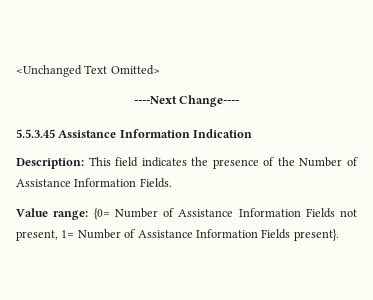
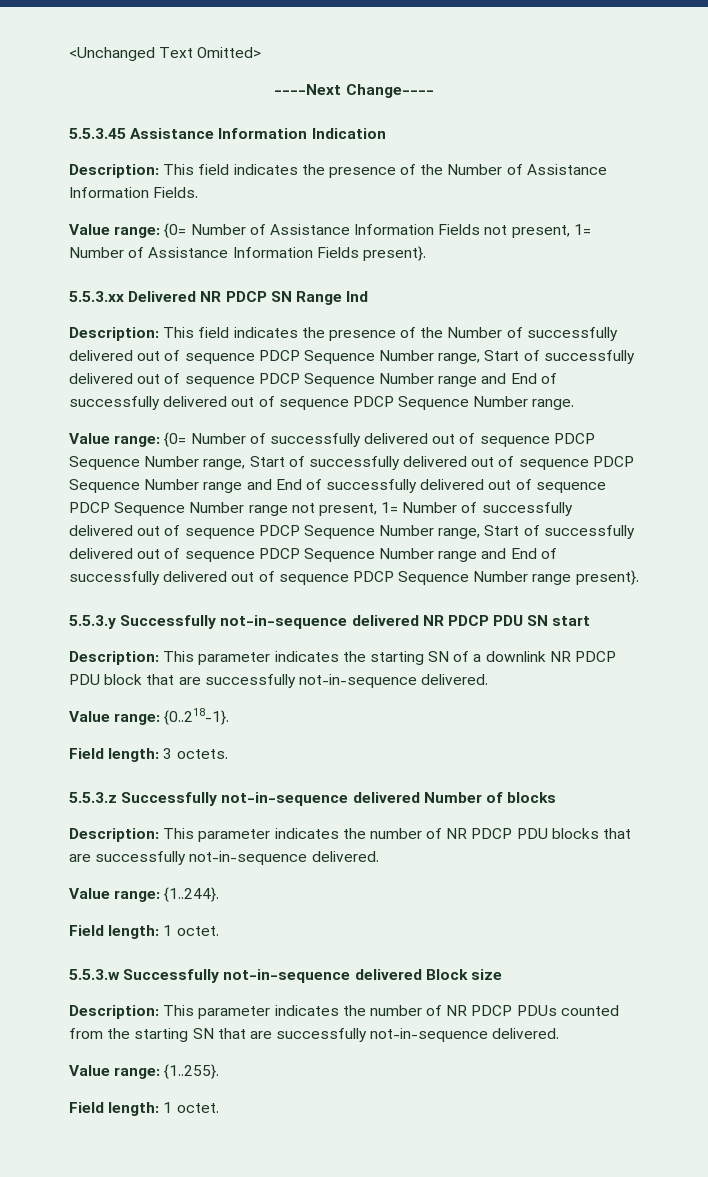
(339, 235) none -> [69,291,369,305] [69,327,618,341] [69,350,635,364] [69,373,557,387] [69,396,575,410] [69,432,595,447] [69,456,634,470] [69,479,606,493] [69,502,573,516] [69,525,635,539] [69,548,557,562] [69,570,639,585] [69,615,591,629] [69,651,617,665] [69,674,489,688] [69,708,230,725] [69,748,228,762] [69,792,557,806] [69,828,632,842] [69,851,379,865] [69,887,220,902] [69,925,219,939] [69,969,502,983] [69,1005,619,1019] [69,1028,560,1042] [69,1064,220,1079] [69,1102,219,1116] // 5.5.3.xx Delivered NR PDCP SN Range Ind // Description: This field indicates the presence of the Number of successfully delivered out of sequence PDCP Sequence Number range, Start of successfully delivered out of sequence PDCP Sequence Number range and End of successfully delivered out of sequence PDCP Sequence Number range. // Value range: {0= Number of successfully delivered out of sequence PDCP Sequence Number range, Start of successfully delivered out of sequence PDCP Sequence Number range and End of successfully delivered out of sequence PDCP Sequence Number range not present, 1= Number of successfully delivered out of sequence PDCP Sequence Number range, Start of successfully delivered out of sequence PDCP Sequence Number range and End of successfully delivered out of sequence PDCP Sequence Number range present}. // 5.5.3.y Successfully not-in-sequence delivered NR PDCP PDU SN start // Description: This parameter indicates the starting SN of a downlink NR PDCP PDU block that are successfully not-in-sequence delivered. // Value range: {0..218-1}. // Field length: 3 octets. // 5.5.3.z Successfully not-in-sequence delivered Number of blocks // Description: This parameter indicates the number of NR PDCP PDU blocks that are successfully not-in-sequence delivered. // Value range: {1..244}. // Field length: 1 octet. // 5.5.3.w Successfully not-in-sequence delivered Block size // Description: This parameter indicates the number of NR PDCP PDUs counted from the starting SN that are successfully not-in-sequence delivered. // Value range: {1..255}. // Field length: 1 octet.

